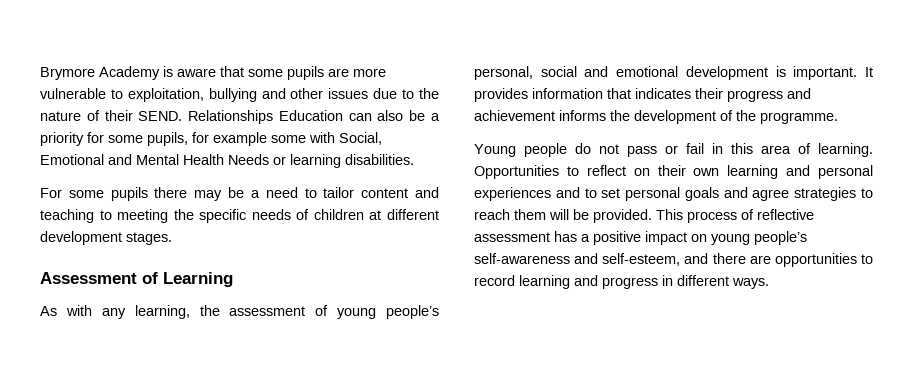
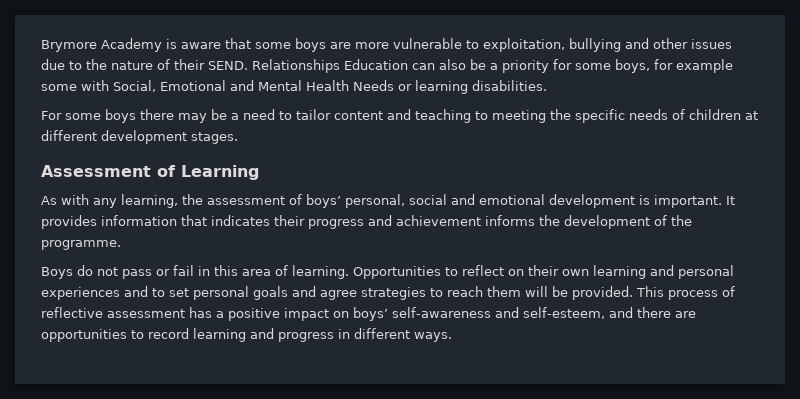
[287,66,324,80] pupils -> [295,38,326,52] boys
[147,132,188,146] pupils, -> [615,59,650,73] boys,
[110,187,148,201] pupils -> [105,109,136,123] boys
[337,305,439,319] young people’s -> [306,194,341,208] boys’
[474,143,567,157] Young people -> [41,267,73,279] Boys
[711,231,807,245] young people’s -> [353,307,388,321] boys’

